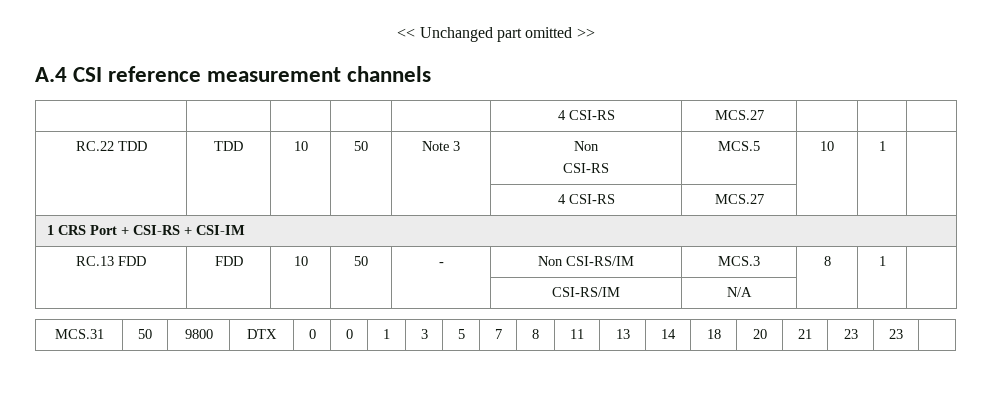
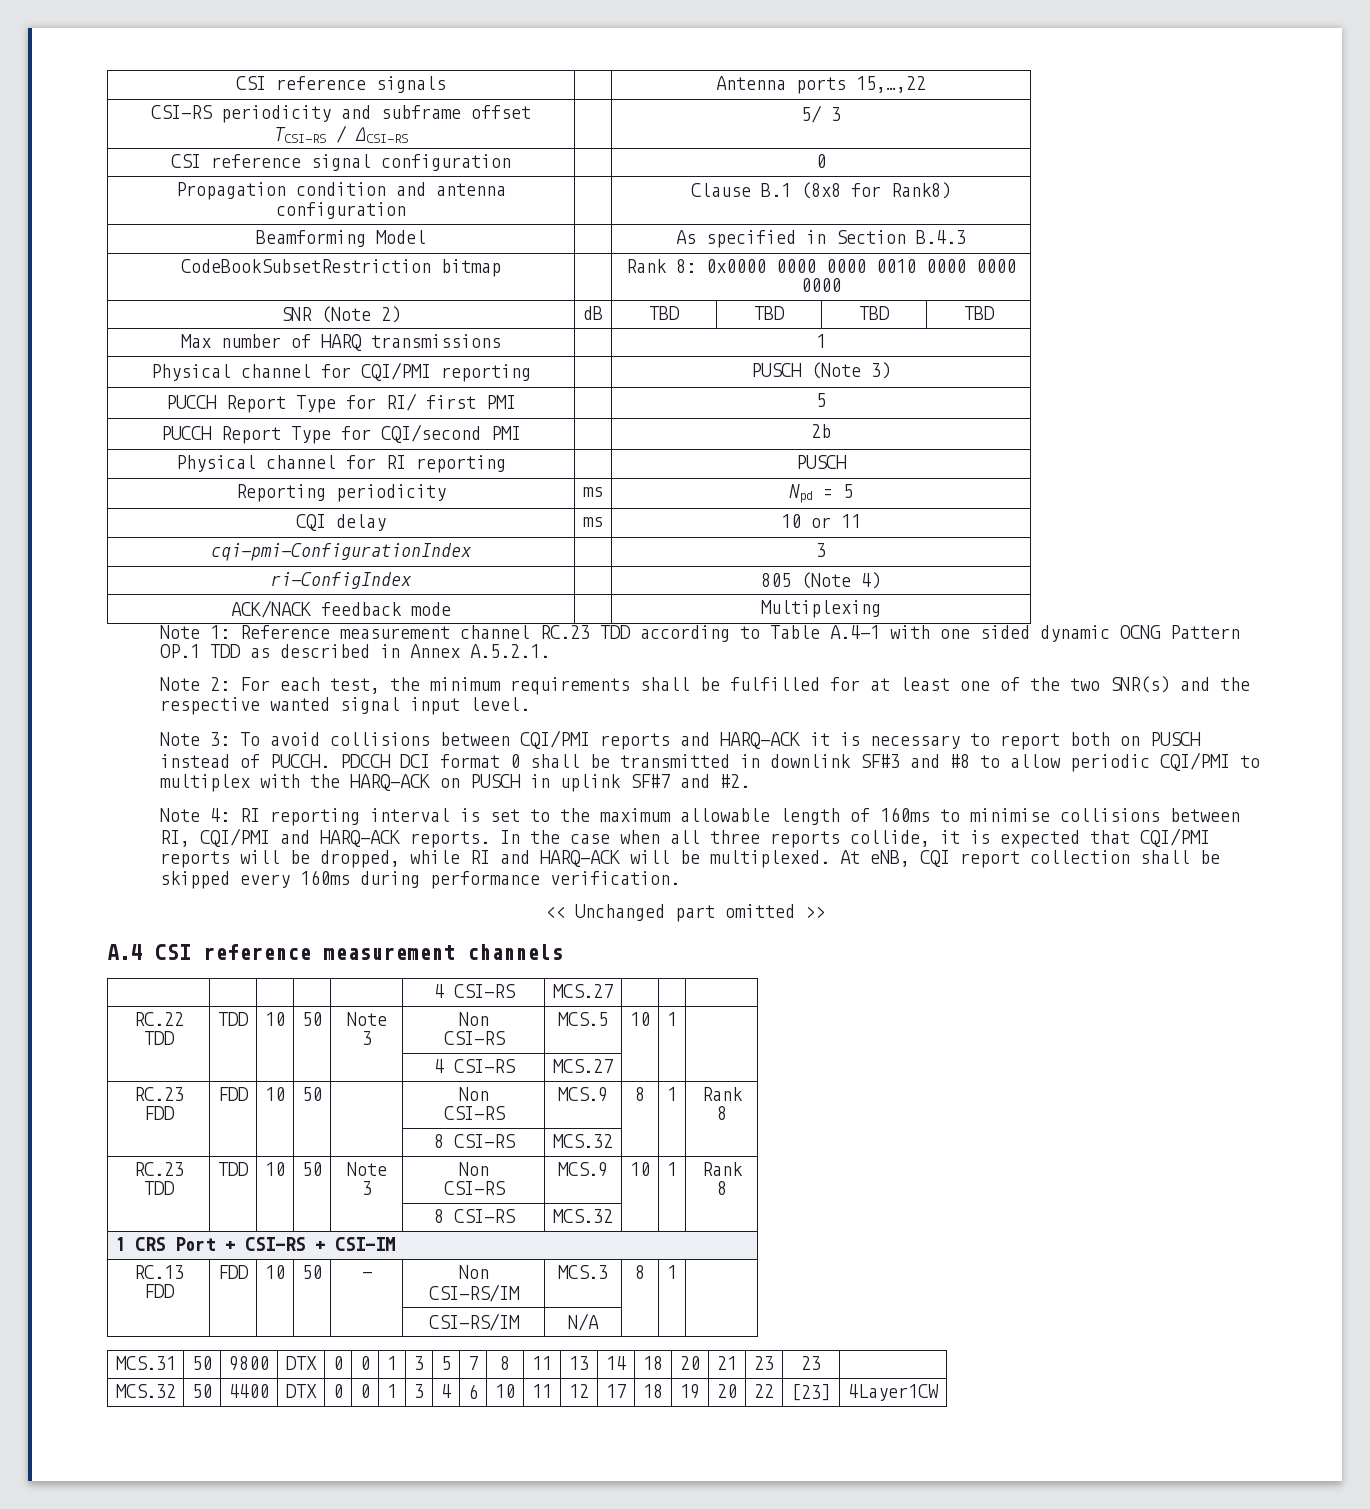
(397, 33) none -> [236,76,446,93] [716,76,927,94] [151,105,531,123] [274,125,408,143] [801,105,842,123] [171,154,511,171] [816,154,827,168] [176,182,506,200] [276,202,406,219] [691,182,952,199] [256,230,426,247] [676,230,967,248] [181,259,501,277] [626,259,1017,273] [801,278,842,292] [281,306,401,323] [583,306,603,320] [649,306,680,320] [754,306,785,320] [859,306,890,320] [963,306,995,320] [181,334,501,351] [816,334,827,348] [151,362,531,382] [751,362,892,379] [166,393,516,413] [816,393,827,407] [161,424,521,444] [811,424,832,438] [176,455,506,473] [796,455,848,469] [236,484,446,502] [583,487,603,497] [789,484,854,503] [296,514,386,531] [583,517,603,527] [781,514,862,528] [211,543,472,561] [816,543,827,557] [271,572,412,589] [761,572,882,589] [231,600,451,618] [761,600,882,618] [159,625,1240,642] [159,644,550,658] [159,676,1250,695] [159,697,530,715] [159,730,1201,750] [159,752,1260,772] [159,774,750,792] [159,807,1240,826] [159,828,1210,848] [159,850,1220,868] [159,870,680,889] CSI reference signals | | Antenna ports 15,…,22 // CSI-RS periodicity and subframe offset // TCSI-RS / ∆CSI-RS | | 5/ 3 // CSI reference signal configuration | | 0 // Propagation condition and antenna configuration | | Clause B.1 (8x8 for Rank8) // Beamforming Model | | As specified in Section B.4.3 // CodeBookSubsetRestriction bitmap | | Rank 8: 0x0000 0000 0000 0010 0000 0000 0000 // SNR (Note 2) | dB | TBD | TBD | TBD | TBD // Max number of HARQ transmissions | | 1 // Physical channel for CQI/PMI reporting | | PUSCH (Note 3) // PUCCH Report Type for RI/ first PMI | | 5 // PUCCH Report Type for CQI/second PMI | | 2b // Physical channel for RI reporting | | PUSCH // Reporting periodicity | ms | Npd = 5 // CQI delay | ms | 10 or 11 // cqi-pmi-ConfigurationIndex | | 3 // ri-ConfigIndex | | 805 (Note 4) // ACK/NACK feedback mode | | Multiplexing // Note 1: Reference measurement channel RC.23 TDD according to Table A.4-1 with one sided dynamic OCNG Pattern OP.1 TDD as described in Annex A.5.2.1. // Note 2: For each test, the minimum requirements shall be fulfilled for at least one of the two SNR(s) and the respective wanted signal input level. // Note 3: To avoid collisions between CQI/PMI reports and HARQ-ACK it is necessary to report both on PUSCH instead of PUCCH. PDCCH DCI format 0 shall be transmitted in downlink SF#3 and #8 to allow periodic CQI/PMI to multiplex with the HARQ-ACK on PUSCH in uplink SF#7 and #2. // Note 4: RI reporting interval is set to the maximum allowable length of 160ms to minimise collisions between RI, CQI/PMI and HARQ-ACK reports. In the case when all three reports collide, it is expected that CQI/PMI reports will be dropped, while RI and HARQ-ACK will be multiplexed. At eNB, CQI report collection shall be skipped every 160ms during performance verification. //
(764, 199) none -> [133,1087,184,1101] [143,1106,175,1120] [218,1087,249,1101] [265,1087,285,1101] [302,1087,322,1101] [458,1087,489,1101] [443,1106,506,1120] [558,1087,608,1102] [635,1087,645,1101] [667,1087,677,1101] [701,1087,743,1101] [716,1106,727,1120] [433,1134,516,1148] [553,1134,613,1148] [133,1162,184,1176] [143,1181,175,1195] [218,1162,249,1176] [265,1162,285,1176] [302,1162,322,1176] [346,1162,387,1176] [361,1181,372,1195] [458,1162,489,1176] [443,1181,506,1195] [558,1162,608,1177] [630,1162,650,1176] [667,1162,677,1176] [701,1162,743,1176] [716,1181,727,1195] [433,1209,516,1223] [553,1209,613,1223] // RC.23 FDD | FDD | 10 | 50 | | Non // CSI-RS | MCS.9 | 8 | 1 | Rank 8 // | | | | | 8 CSI-RS | MCS.32 | | | // RC.23 TDD | TDD | 10 | 50 | Note 3 | Non // CSI-RS | MCS.9 | 10 | 1 | Rank 8 // | | | | | 8 CSI-RS | MCS.32 | | |
(903, 334) none -> [115,1384,176,1398] [192,1384,212,1398] [229,1384,269,1398] [286,1384,317,1398] [333,1384,343,1398] [360,1384,370,1398] [387,1384,397,1398] [414,1384,424,1398] [441,1384,451,1398] [468,1384,478,1399] [495,1384,515,1398] [532,1384,552,1398] [569,1384,589,1398] [606,1384,626,1398] [643,1384,663,1398] [680,1384,700,1399] [717,1384,737,1398] [754,1384,774,1398] [791,1384,831,1401] [848,1384,939,1401] // MCS.32 | 50 | 4400 | DTX | 0 | 0 | 1 | 3 | 4 | 6 | 10 | 11 | 12 | 17 | 18 | 19 | 20 | 22 | [23] | 4Layer1CW

